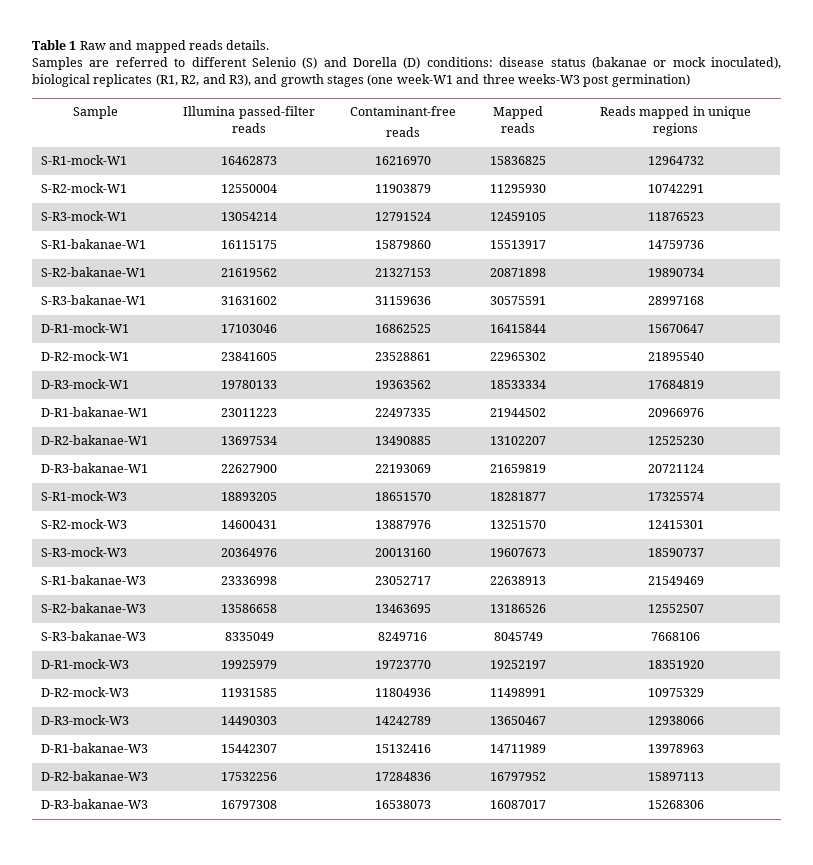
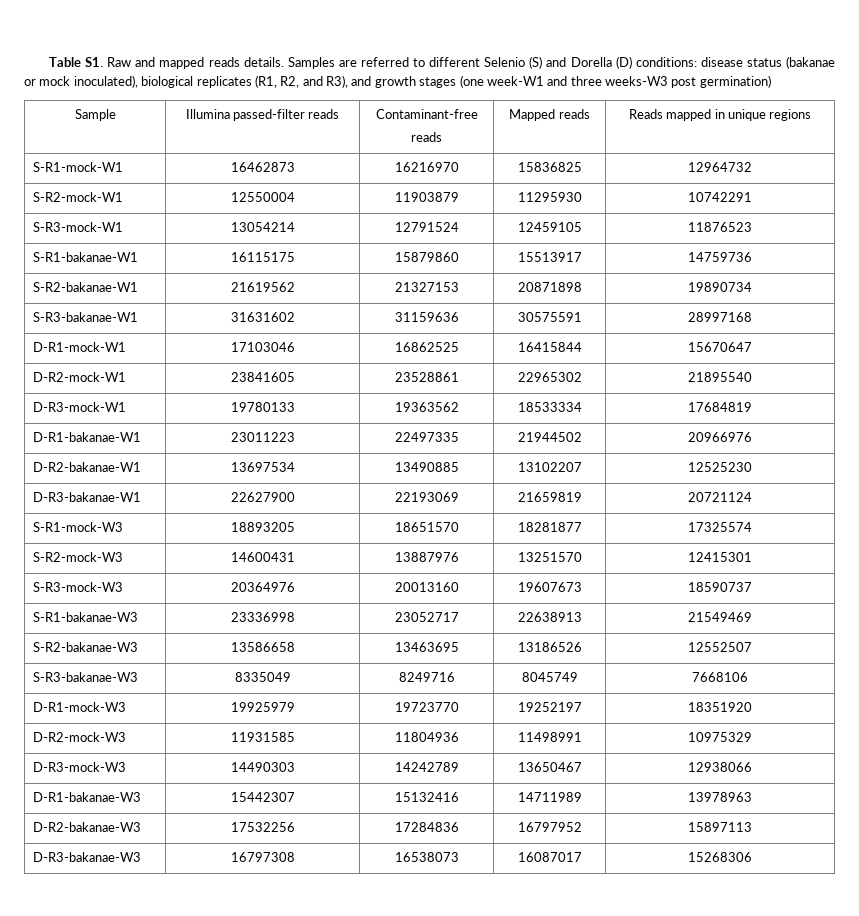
[69,41,77,50] 1 -> [85,57,104,67] S1.
(270, 45) // -> (284, 62) none

